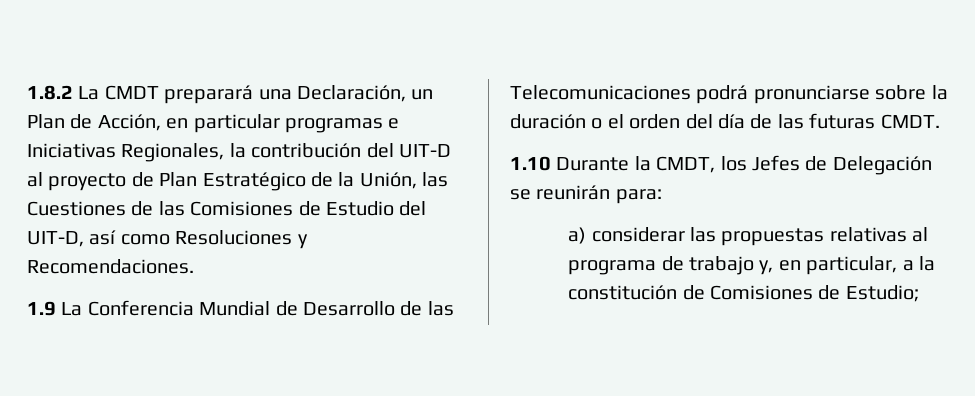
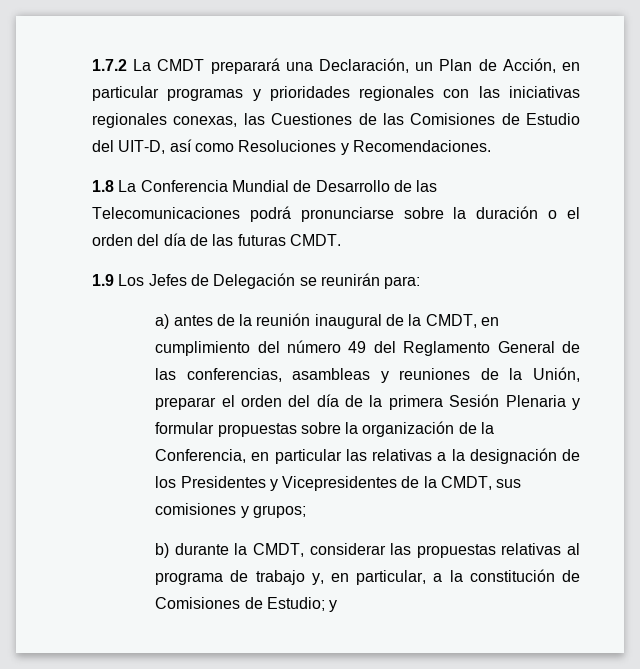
[27,85,73,100] 1.8.2 -> [92,59,127,71] 1.7.2
[388,118,400,129] [27,143,451,162] [27,172,417,191] e Iniciativas Regionales, la contribución del UIT-D al proyecto de Plan Estratégico de la Unión, -> [252,86,580,101] [92,113,238,128] y prioridades regionales con las iniciativas regionales conexas,
[27,301,56,316] 1.9 -> [92,180,114,192] 1.8
[510,156,747,173] 1.10 Durante la CMDT, los -> [92,274,145,286] 1.9 Los
(587, 235) none -> [173,313,500,329] [155,340,580,356] [155,367,581,383] [155,394,581,410] [155,421,495,437] [155,448,580,464] [155,476,522,491] [155,503,306,518] [155,543,304,558] antes de la reunión inaugural de la CMDT, en cumplimiento del número 49 del Reglamento General de las conferencias, asambleas y reuniones de la Unión, preparar el orden del día de la primera Sesión Plenaria y formular propuestas sobre la organización de la Conferencia, en particular las relativas a la designación de los Presidentes y Vicepresidentes de la CMDT, sus comisiones y grupos; // b) durante la CMDT,
(919, 293) none -> [329,600,338,612] y

